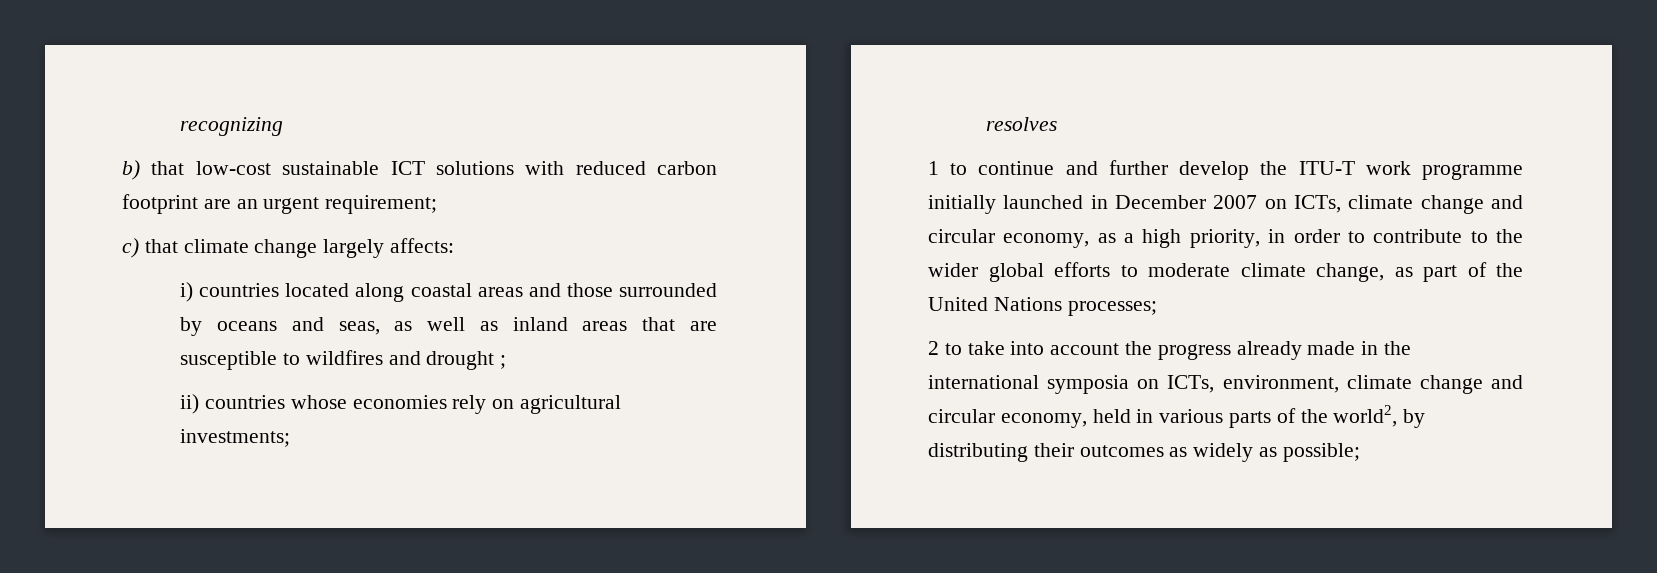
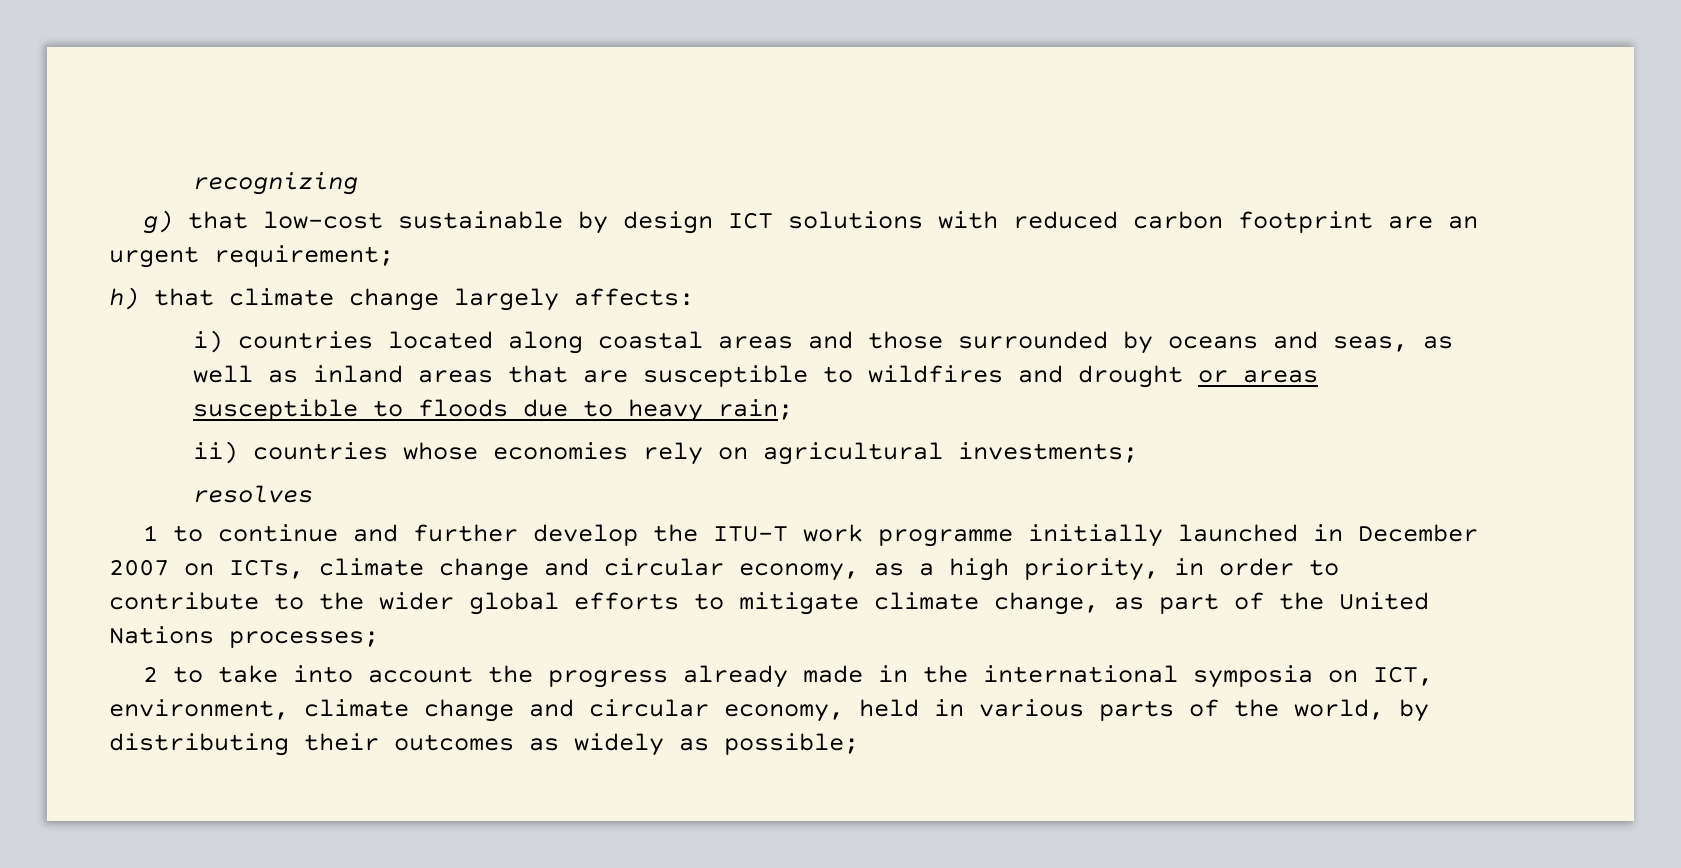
[122,160,140,180] b) -> [142,210,173,234] g)
(380, 168) none -> [577,211,713,234] by design
[122,238,139,258] c) -> [109,287,139,310] h)
[500,355,507,369] ; -> [1198,370,1319,383] [193,399,794,422] or areas susceptible to floods due to heavy rain;
[1148,263,1230,277] moderate -> [739,592,859,615] mitigate
[1167,375,1215,393] ICTs, -> [1372,666,1433,686] ICT,
[1333,405,1398,427] world2, -> [1294,699,1384,720] world,

